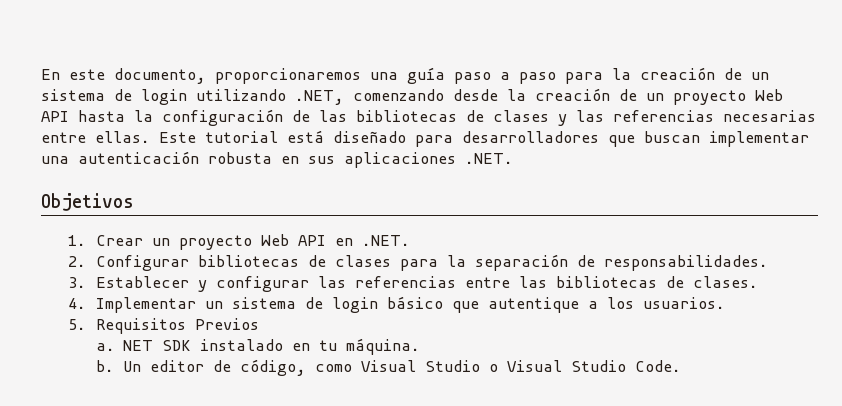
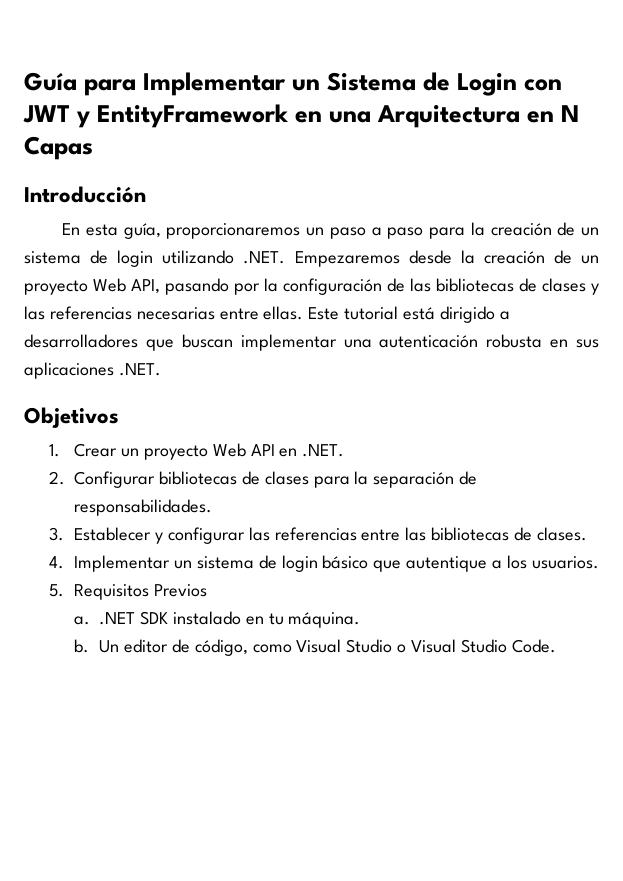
[41,67,445,84] En este documento, proporcionaremos una guía -> [24,72,562,96] [23,104,579,128] [24,136,93,160] [24,186,146,203] [62,223,325,239] Guía para Implementar un Sistema de Login con JWT y EntityFramework en una Arquitectura en N Capas // Introducción // En esta guía, proporcionaremos un
[295,89,444,105] .NET, comenzando -> [243,251,400,267] .NET. Empezaremos
[41,110,125,122] API hasta -> [131,278,260,295] API, pasando por
[333,131,453,147] diseñado para -> [439,306,510,323] dirigido a
[122,340,153,351] NET -> [99,612,136,625] .NET

